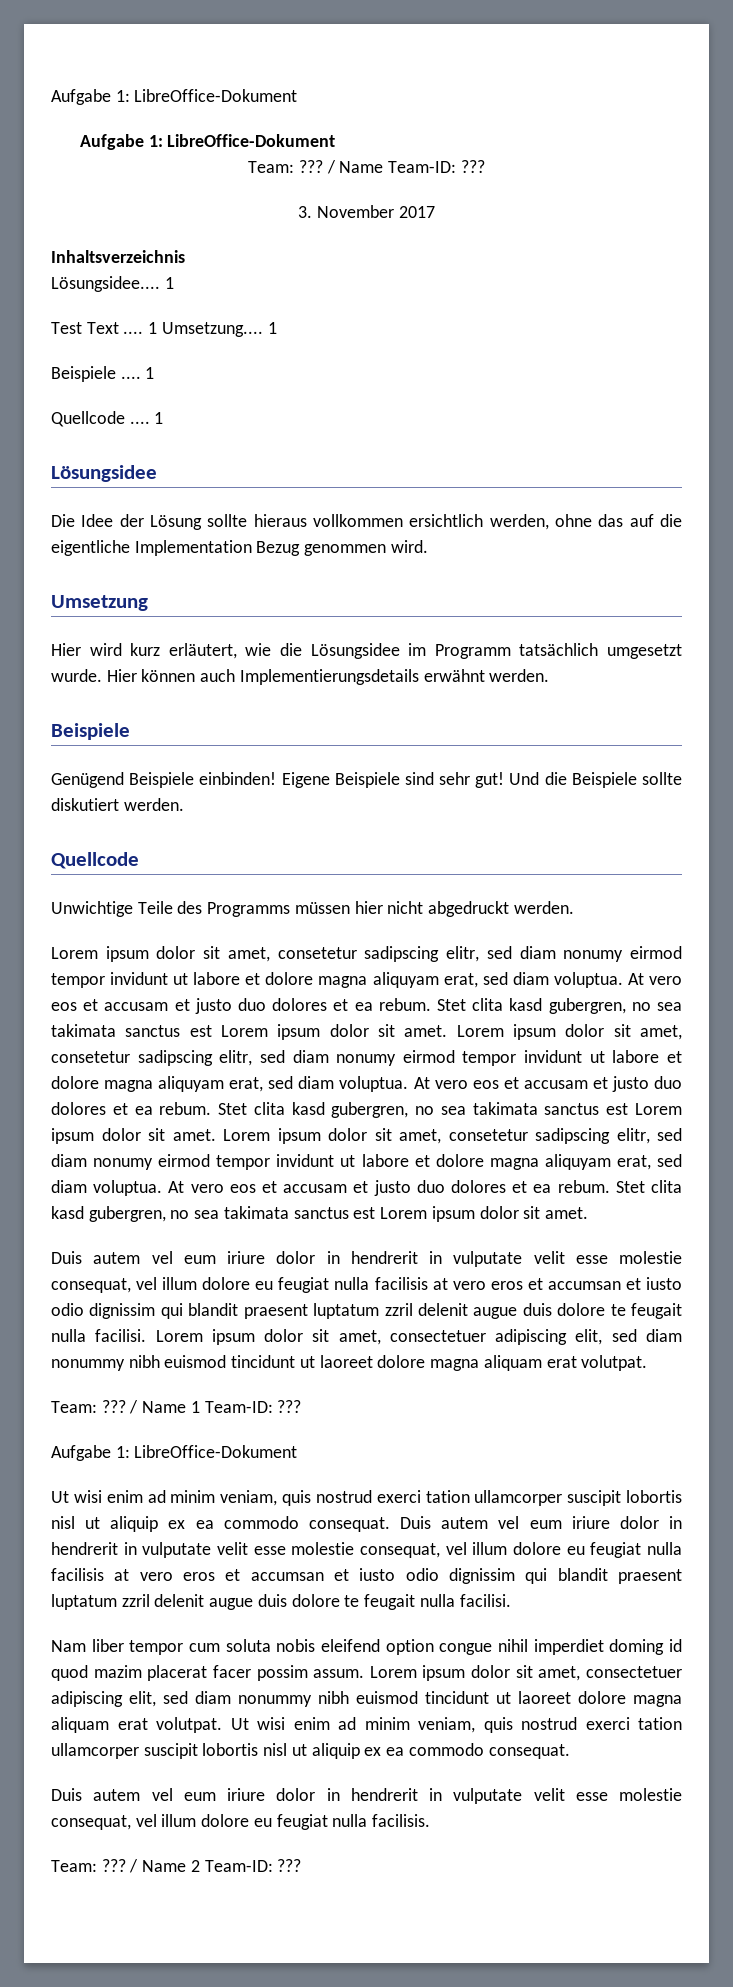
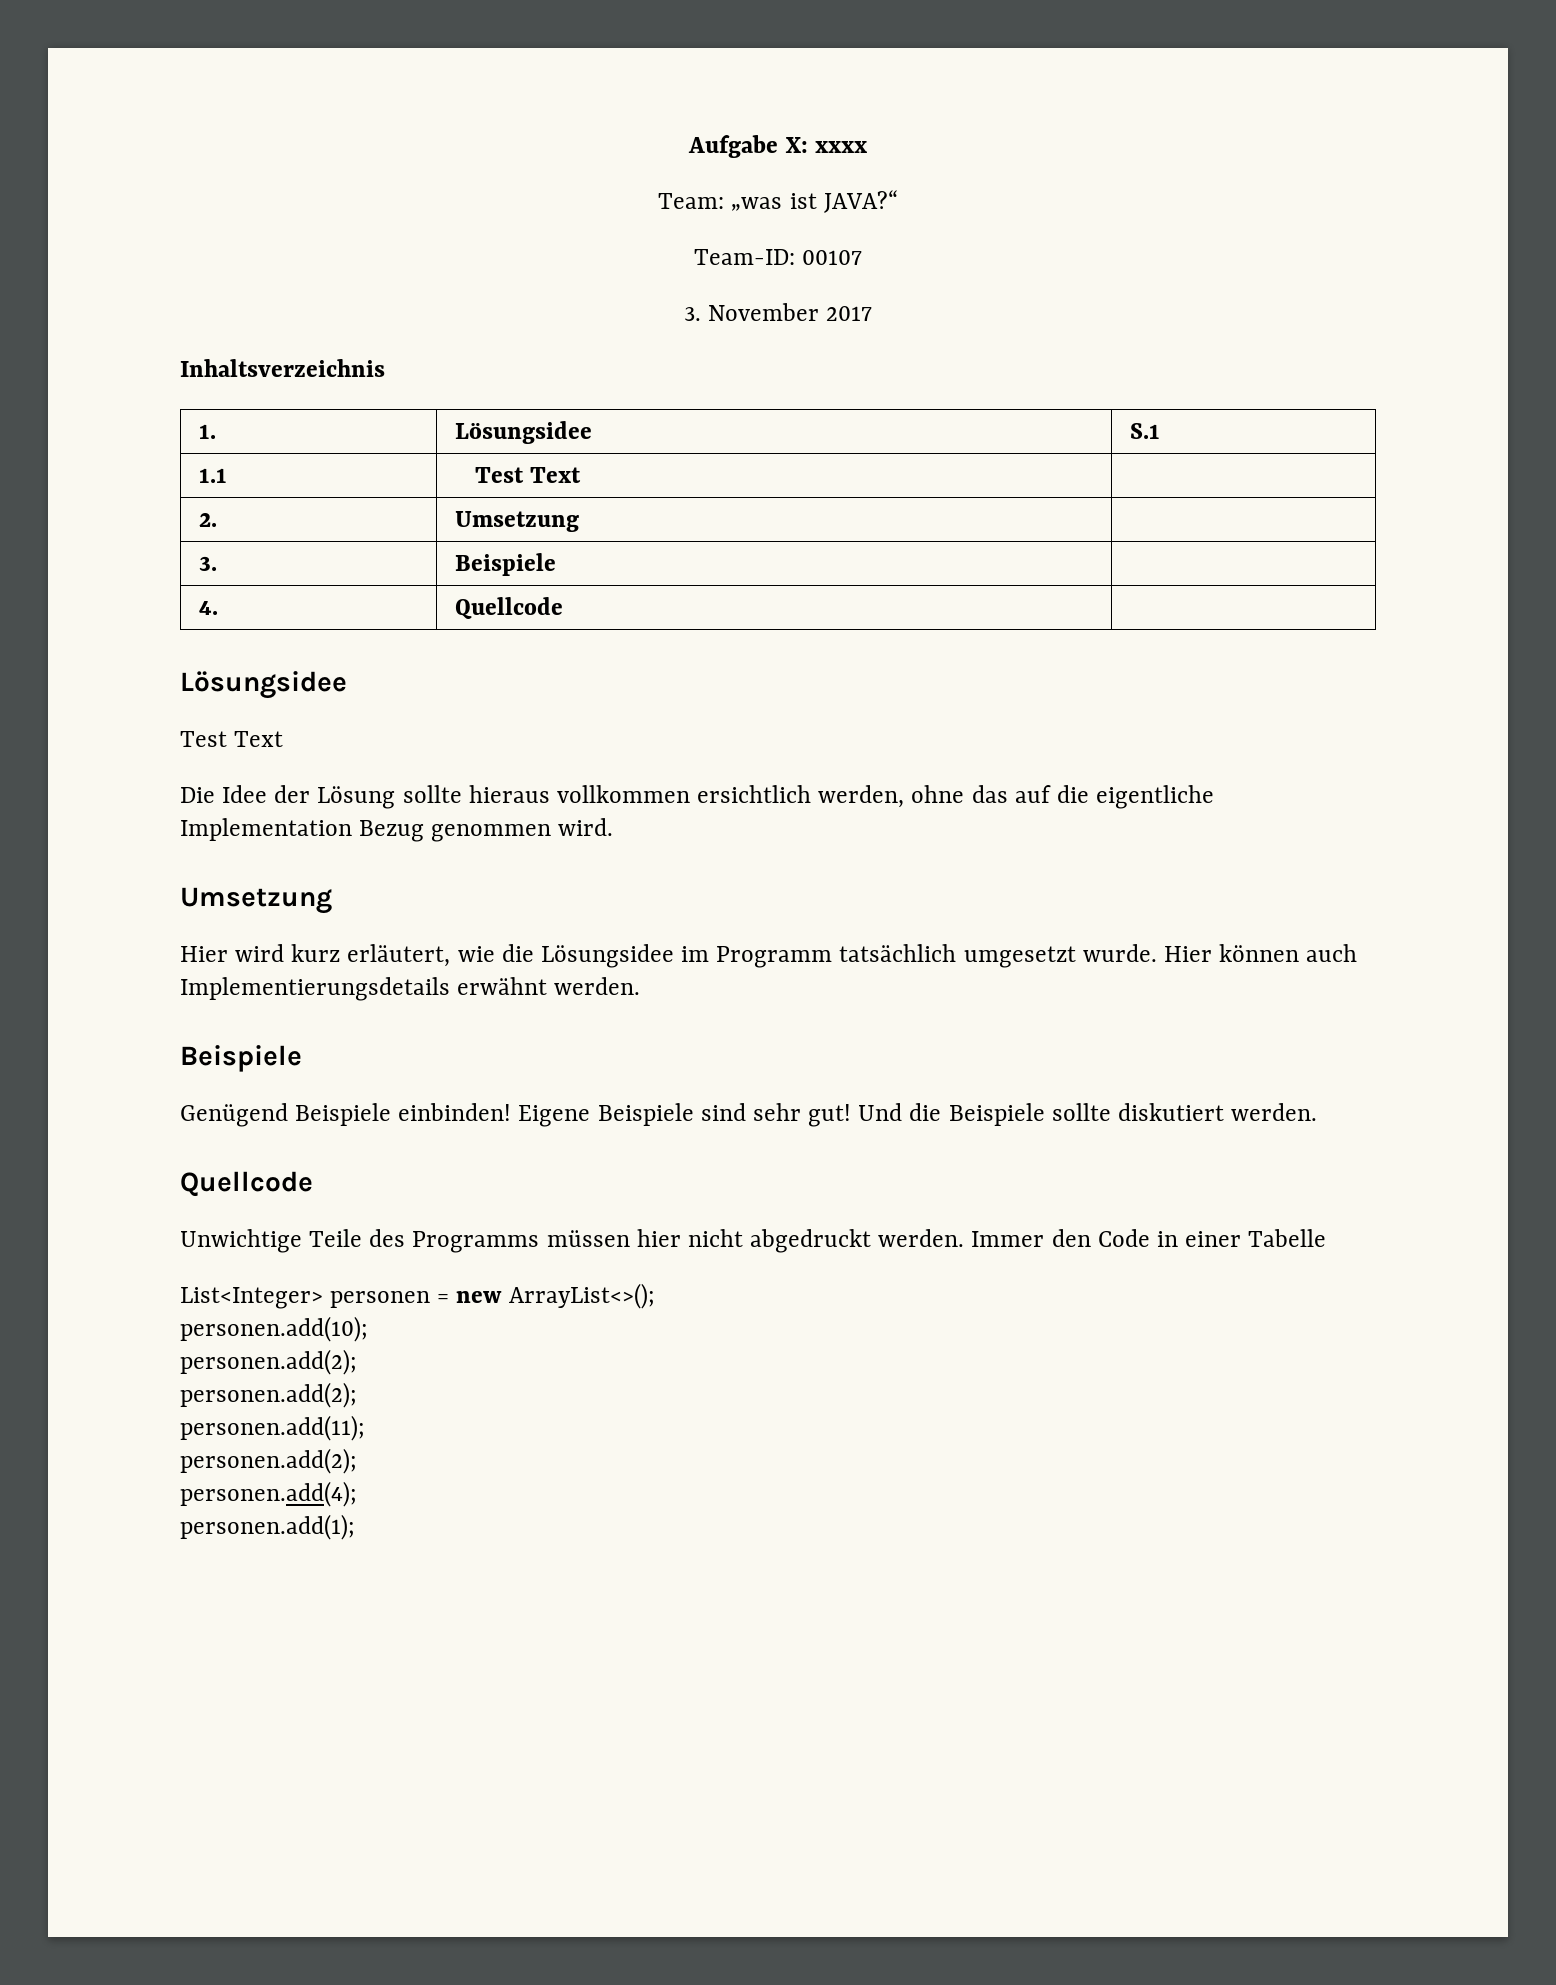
[51,89,298,105] [79,134,336,150] [248,160,485,174] [298,205,435,218] [51,250,185,263] [51,276,174,292] [51,322,277,337] [51,366,155,382] [51,411,164,427] [51,465,157,482] Aufgabe 1: LibreOffice-Dokument // Aufgabe 1: LibreOffice-Dokument // Team: ??? / Name Team-ID: ??? // 3. November 2017 // Inhaltsverzeichnis // Lösungsidee.... 1 // Test Text .... 1 Umsetzung.... 1 // Beispiele .... 1 // Quellcode .... 1 // Lösungsidee -> [688,135,867,158] [658,190,898,213] [693,249,863,265] [683,303,873,321] [180,359,385,377] [198,424,216,439] [454,421,592,444] [1129,423,1160,439] [198,468,227,483] [474,467,581,483] [198,513,217,527] [454,511,579,532] [198,556,217,571] [454,553,556,576] [198,601,218,615] [454,597,563,619] [180,671,347,699] [180,731,284,747] Aufgabe X: xxxx // Team: „was ist JAVA?“ // Team-ID: 00107 // 3. November 2017 // Inhaltsverzeichnis // 1. | Lösungsidee | S.1 // 1.1 | Test Text | // 2. | Umsetzung | // 3. | Beispiele | // 4. | Quellcode | // Lösungsidee // Test Text
[51,946,683,962] [51,972,683,988] [51,998,682,1014] [51,1024,682,1040] [51,1050,682,1066] [51,1076,682,1092] [51,1102,682,1118] [51,1128,682,1144] [51,1154,682,1170] [51,1180,682,1196] [51,1206,588,1222] [51,1251,682,1267] [51,1277,682,1293] [51,1303,682,1319] [51,1329,682,1345] [51,1355,648,1371] [51,1400,302,1414] [51,1445,298,1461] [51,1490,682,1506] [51,1516,682,1532] [51,1542,682,1558] [51,1568,682,1584] [51,1594,511,1610] [51,1639,682,1655] [51,1665,682,1681] [51,1691,682,1707] [51,1717,682,1733] [51,1743,570,1759] [51,1788,682,1804] [51,1814,431,1830] [51,1859,302,1873] // Lorem ipsum dolor sit amet, consetetur sadipscing elitr, sed diam nonumy eirmod tempor invidunt ut labore et dolore magna aliquyam erat, sed diam voluptua. At vero eos et accusam et justo duo dolores et ea rebum. Stet clita kasd gubergren, no sea takimata sanctus est Lorem ipsum dolor sit amet. Lorem ipsum dolor sit amet, consetetur sadipscing elitr, sed diam nonumy eirmod tempor invidunt ut labore et dolore magna aliquyam erat, sed diam voluptua. At vero eos et accusam et justo duo dolores et ea rebum. Stet clita kasd gubergren, no sea takimata sanctus est Lorem ipsum dolor sit amet. Lorem ipsum dolor sit amet, consetetur sadipscing elitr, sed diam nonumy eirmod tempor invidunt ut labore et dolore magna aliquyam erat, sed diam voluptua. At vero eos et accusam et justo duo dolores et ea rebum. Stet clita kasd gubergren, no sea takimata sanctus est Lorem ipsum dolor sit amet. // Duis autem vel eum iriure dolor in hendrerit in vulputate velit esse molestie consequat, vel illum dolore eu feugiat nulla facilisis at vero eros et accumsan et iusto odio dignissim qui blandit praesent luptatum zzril delenit augue duis dolore te feugait nulla facilisi. Lorem ipsum dolor sit amet, consectetuer adipiscing elit, sed diam nonummy nibh euismod tincidunt ut laoreet dolore magna aliquam erat volutpat. // Team: ??? / Name 1 Team-ID: ??? // Aufgabe 1: LibreOffice-Dokument // Ut wisi enim ad minim veniam, quis nostrud exerci tation ullamcorper suscipit lobortis nisl ut aliquip ex ea commodo consequat. Duis autem vel eum iriure dolor in hendrerit in vulputate velit esse molestie consequat, vel illum dolore eu feugiat nulla facilisis at vero eros et accumsan et iusto odio dignissim qui blandit praesent luptatum zzril delenit augue duis dolore te feugait nulla facilisi. // Nam liber tempor cum soluta nobis eleifend option congue nihil imperdiet doming id quod mazim placerat facer possim assum. Lorem ipsum dolor sit amet, consectetuer adipiscing elit, sed diam nonummy nibh euismod tincidunt ut laoreet dolore magna aliquam erat volutpat. Ut wisi enim ad minim veniam, quis nostrud exerci tation ullamcorper suscipit lobortis nisl ut aliquip ex ea commodo consequat. // Duis autem vel eum iriure dolor in hendrerit in vulputate velit esse molestie consequat, vel illum dolore eu feugiat nulla facilisis. // Team: ??? / Name 2 Team-ID: ??? -> [971,1229,1327,1247] [180,1283,655,1309] [180,1316,368,1342] [180,1349,357,1375] [180,1382,357,1408] [180,1415,365,1441] [180,1448,357,1474] [180,1481,357,1507] [180,1514,355,1540] Immer den Code in einer Tabelle // List<Integer> personen = new ArrayList<>(); // personen.add(10); // personen.add(2); // personen.add(2); // personen.add(11); // personen.add(2); // personen.add(4); // personen.add(1);

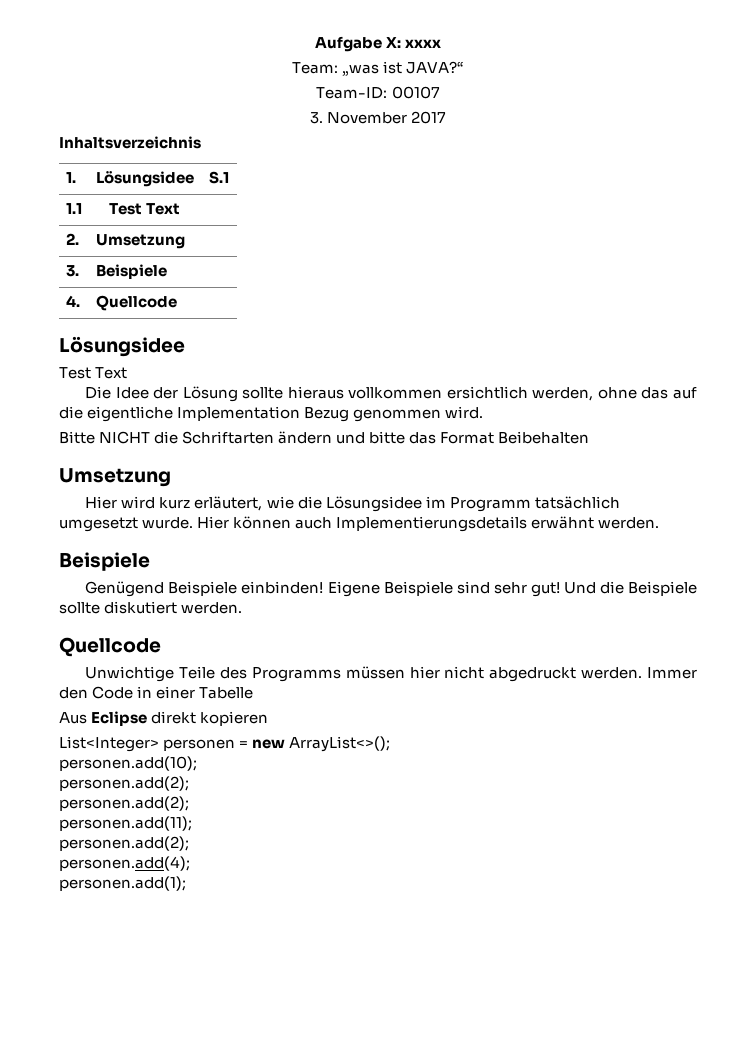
(614, 827) none -> [59,431,590,444] // Bitte NICHT die Schriftarten ändern und bitte das Format Beibehalten
(1327, 1238) none -> [59,711,269,726] // Aus Eclipse direkt kopieren

